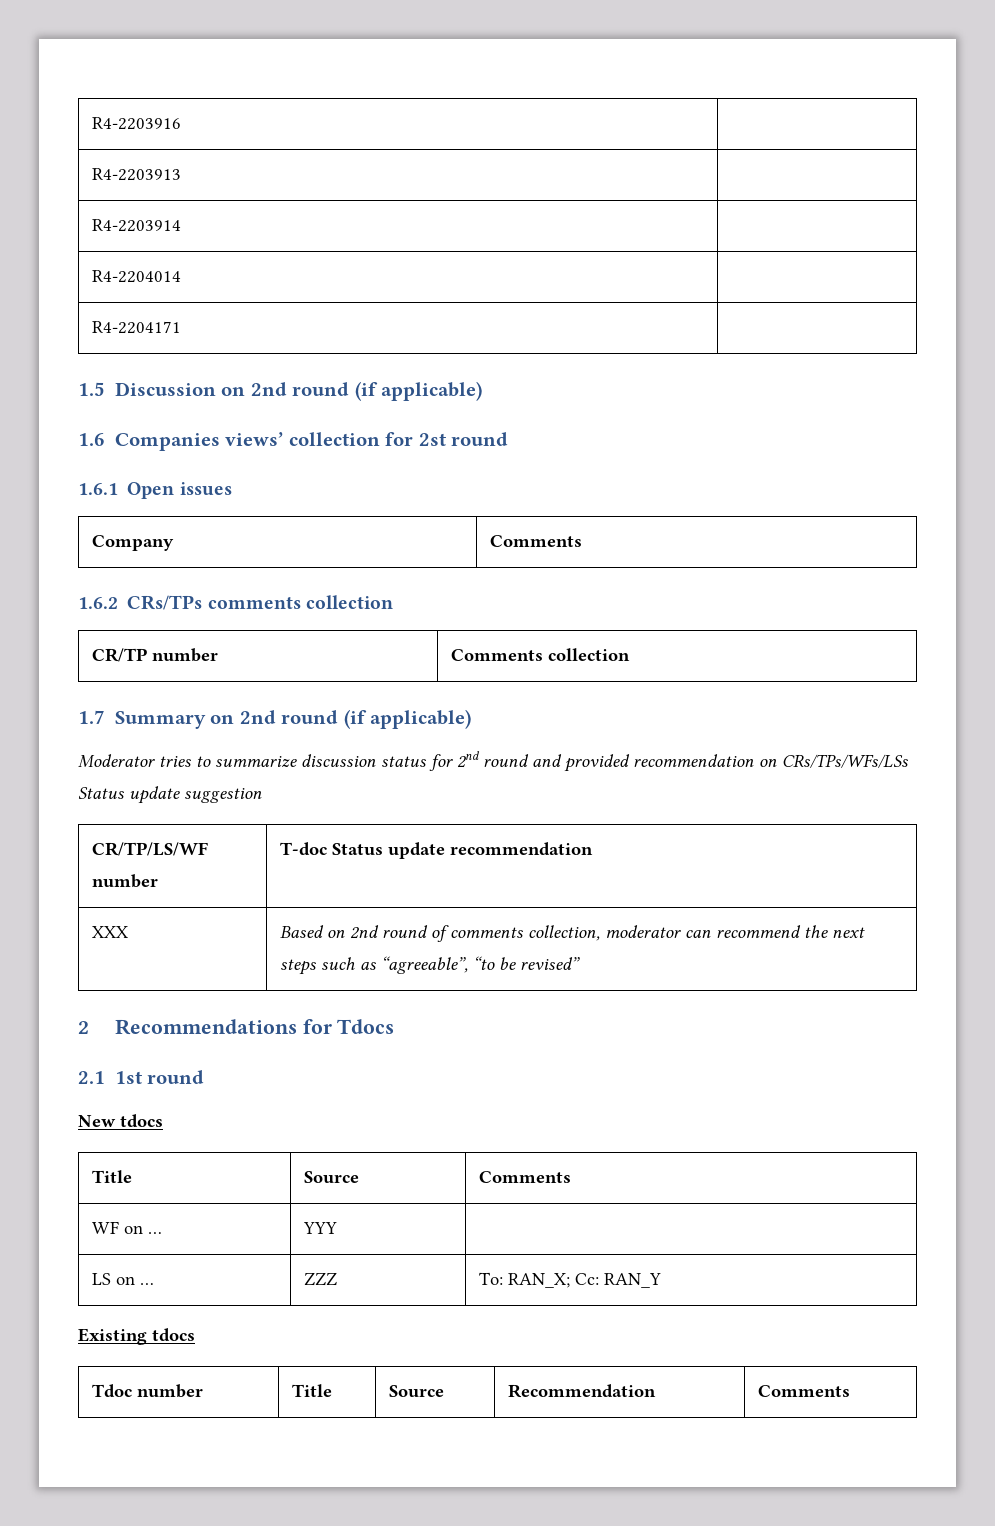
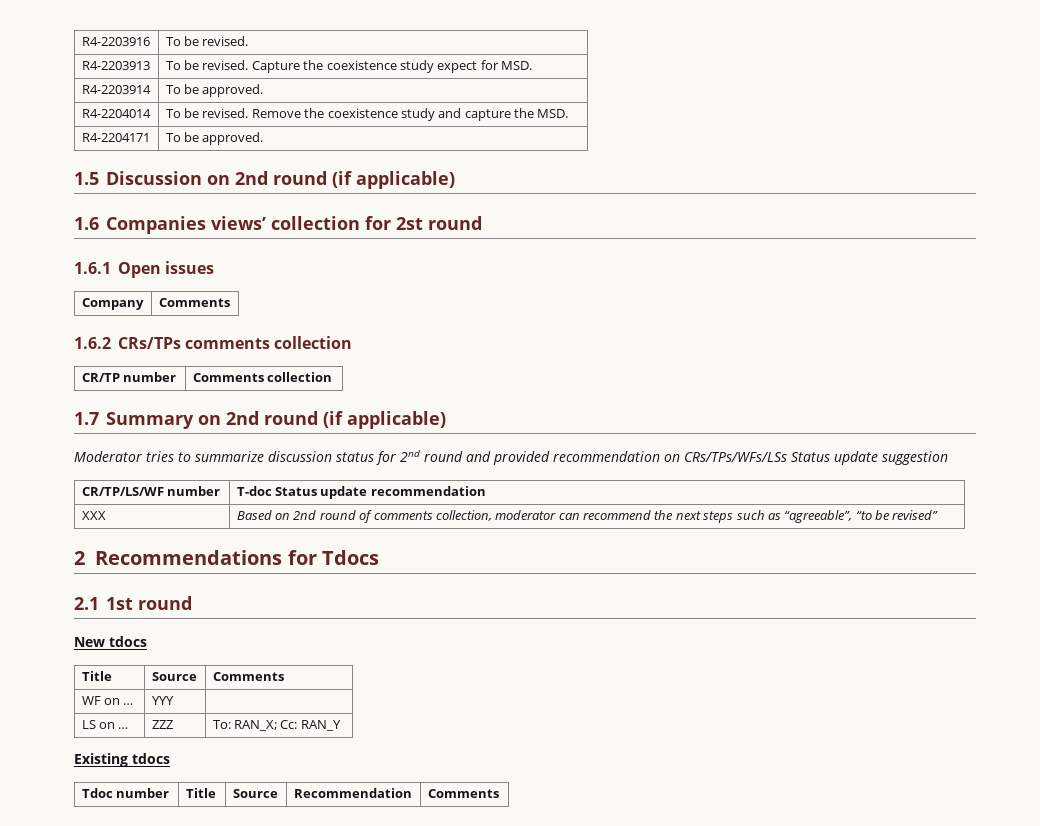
[91,168,181,181] [91,219,181,232] [91,270,181,283] [91,321,181,334] // R4-2203913 | // R4-2203914 | // R4-2204014 | // R4-2204171 | -> [165,36,249,46] [81,61,150,70] [165,60,533,73] [81,85,151,94] [165,84,264,97] [81,109,151,118] [165,108,569,121] [81,133,150,142] [165,132,264,145] To be revised. // R4-2203913 | To be revised. Capture the coexistence study expect for MSD. // R4-2203914 | To be approved. // R4-2204014 | To be revised. Remove the coexistence study and capture the MSD. // R4-2204171 | To be approved.

